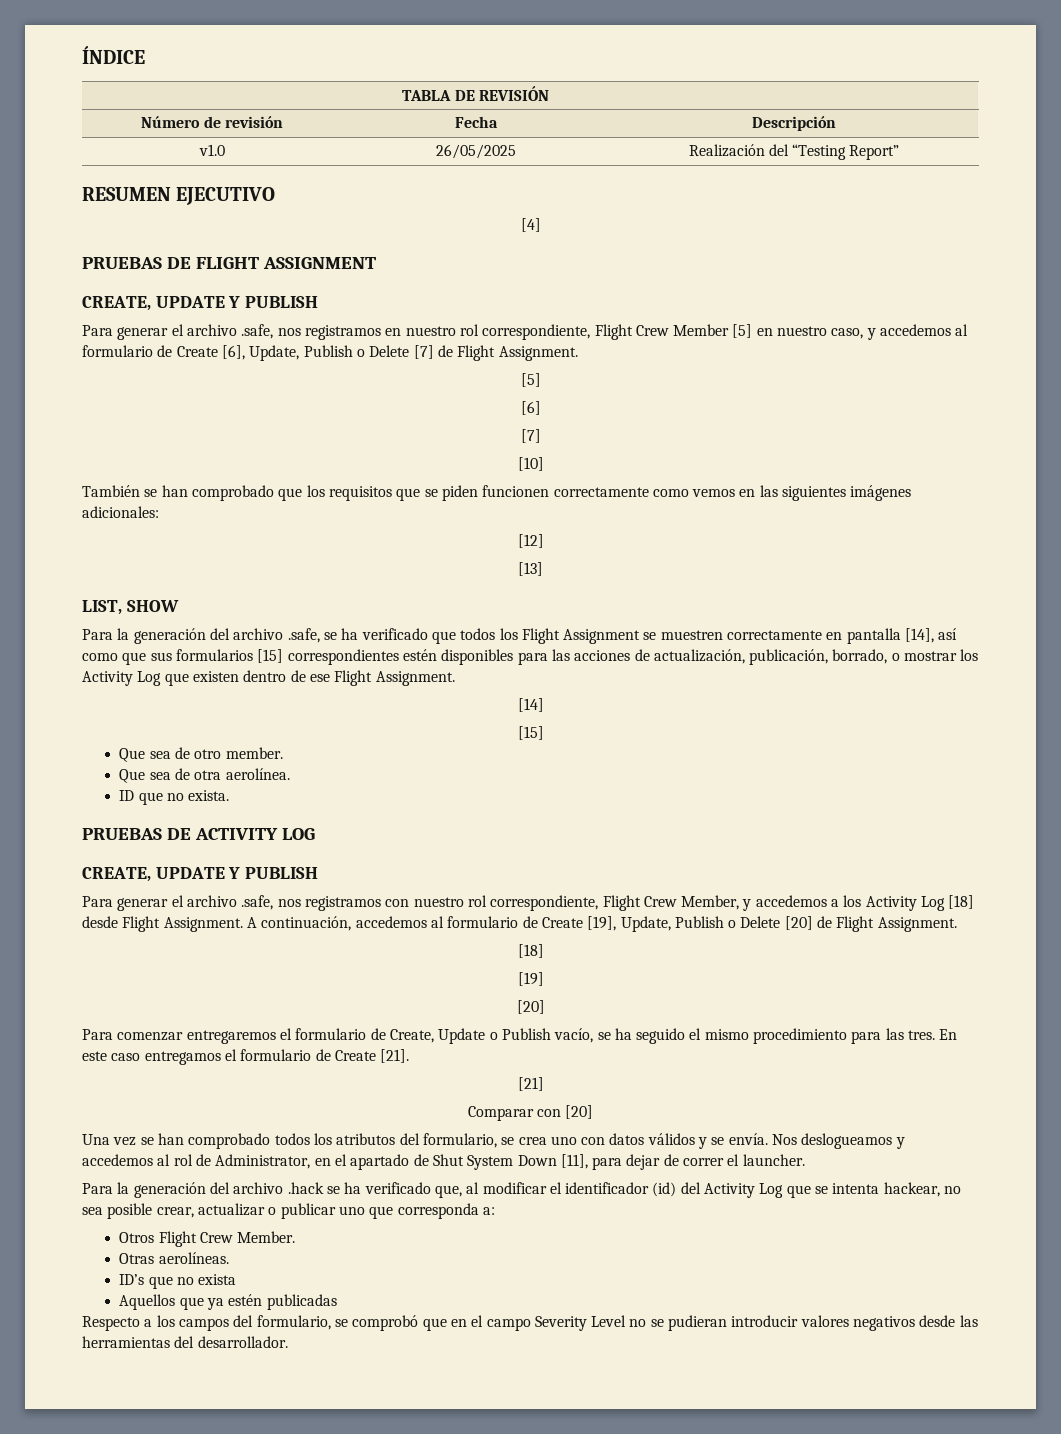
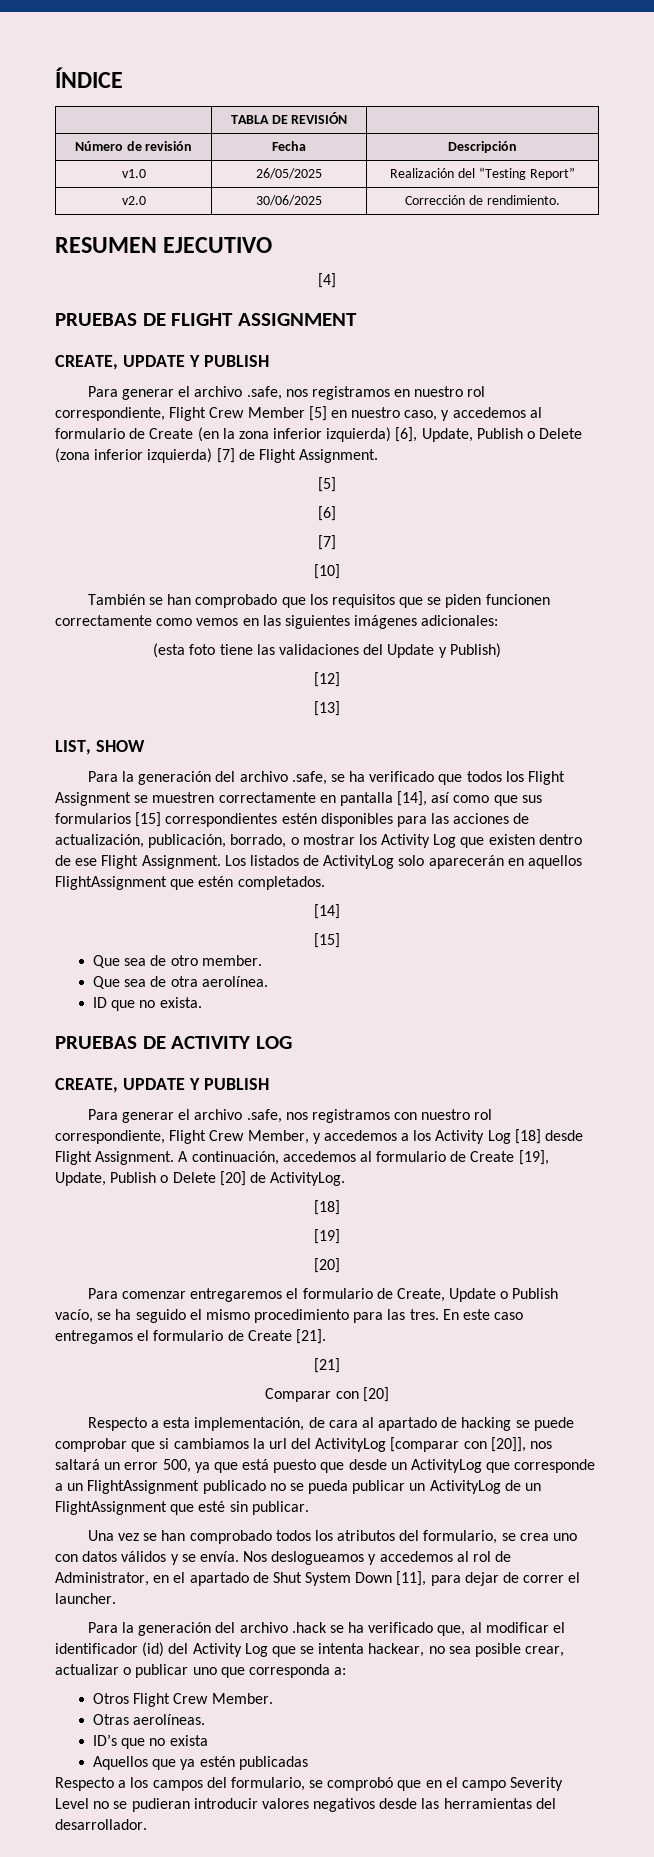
(900, 152) none -> [121,196,146,205] [256,195,322,206] [405,195,560,205] // v2.0 | 30/06/2025 | Corrección de rendimiento.
(218, 351) none -> [197,427,392,442] (en la zona inferior izquierda)
(410, 351) none -> [55,448,213,463] (zona inferior izquierda)
(159, 512) none -> [153,643,501,658] // (esta foto tiene las validaciones del Update y Publish)
(455, 678) none -> [224,855,583,869] [55,876,325,890] Los listados de ActivityLog solo aparecerán en aquellos FlightAssignment que estén completados.
[836,916,957,932] Flight Assignment. -> [270,1172,346,1186] ActivityLog.
(594, 1112) none -> [87,1417,574,1431] [55,1437,553,1452] [55,1459,596,1473] [55,1480,542,1494] [55,1501,309,1515] // Respecto a esta implementación, de cara al apartado de hacking se puede comprobar que si cambiamos la url del ActivityLog [comparar con [20]], nos saltará un error 500, ya que está puesto que desde un ActivityLog que corresponde a un FlightAssignment publicado no se pueda publicar un ActivityLog de un FlightAssignment que esté sin publicar.

